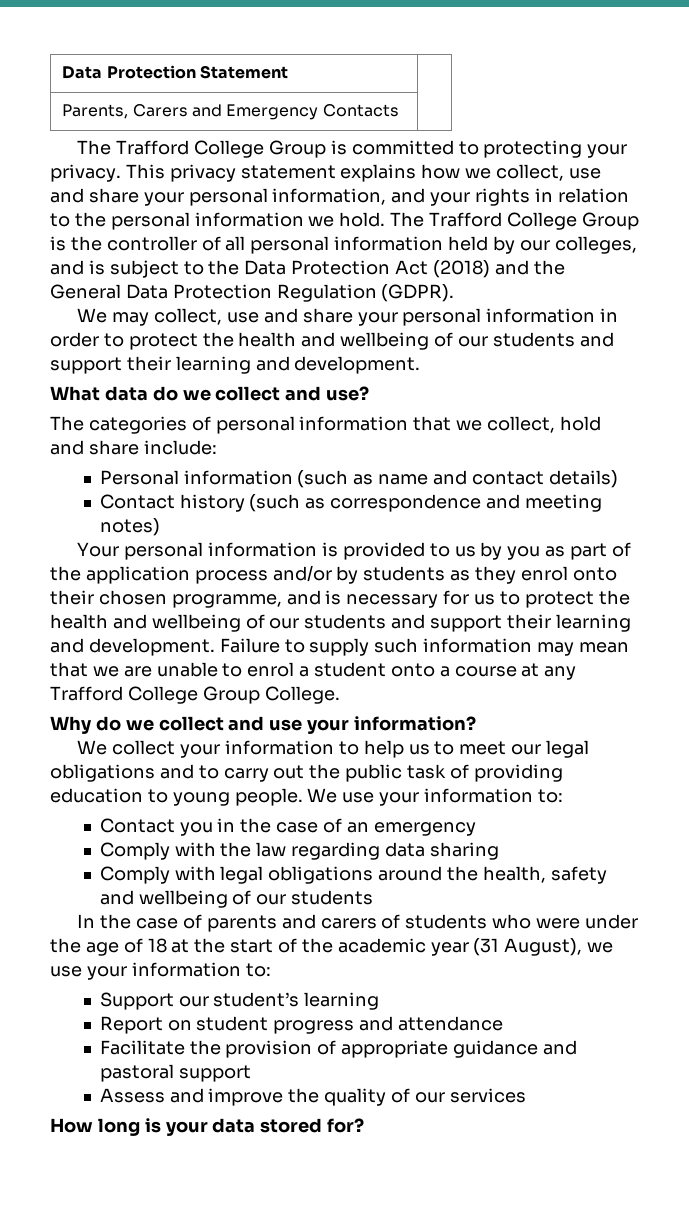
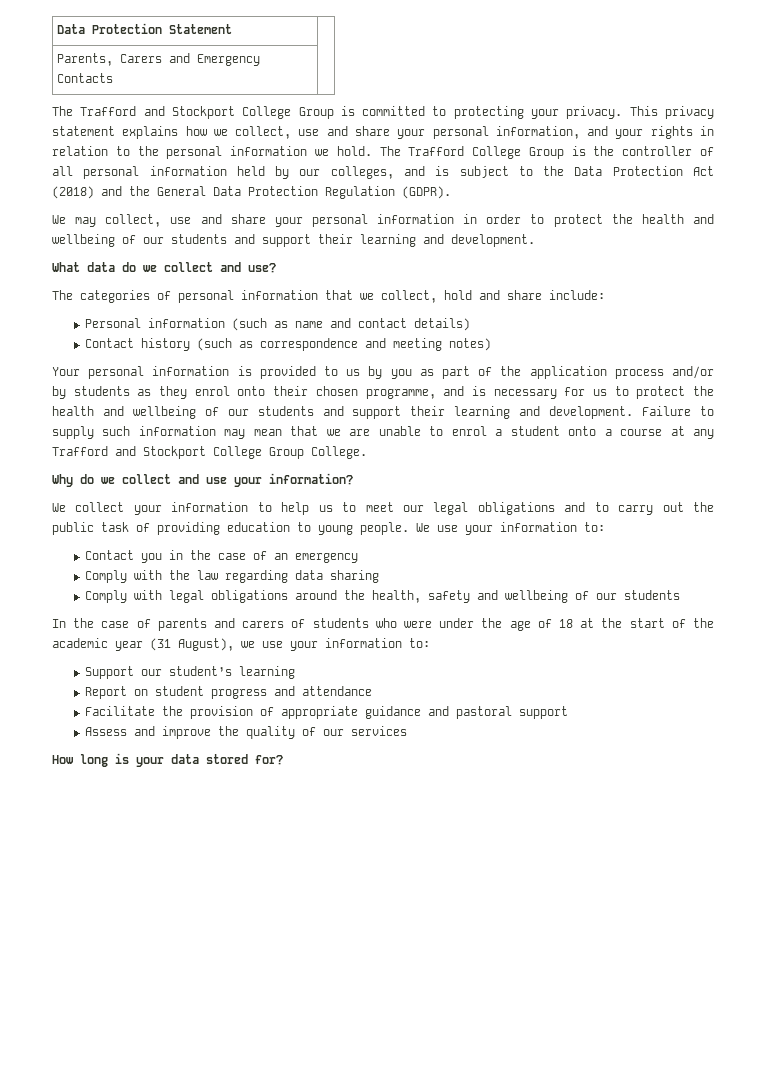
(190, 147) none -> [143,106,235,119] and Stockport
(123, 693) none -> [115,446,206,459] and Stockport

